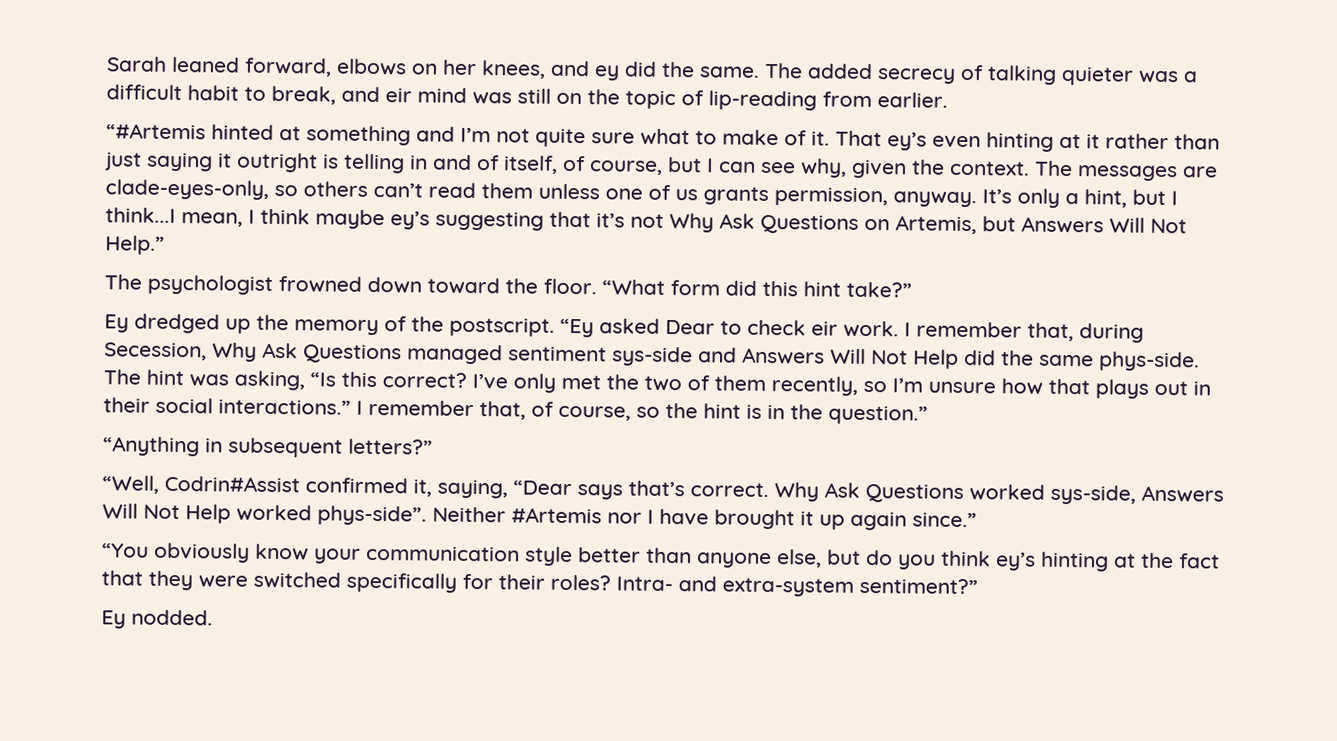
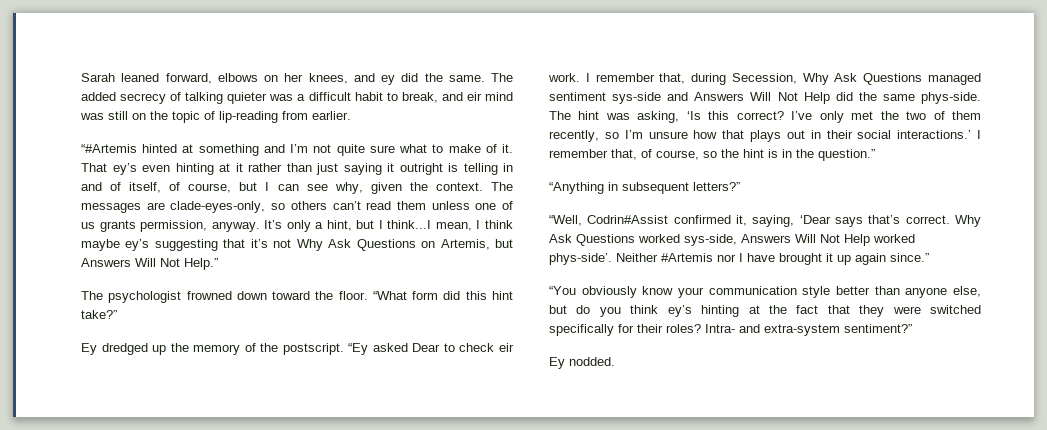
[310,372,336,387] “Is -> [686,111,701,120] ‘Is
[218,399,351,415] interactions.” -> [897,130,972,139] interactions.’
[513,480,572,496] “Dear -> [799,215,831,224] ‘Dear
[317,505,427,526] phys-side”. -> [549,253,612,265] phys-side’.

